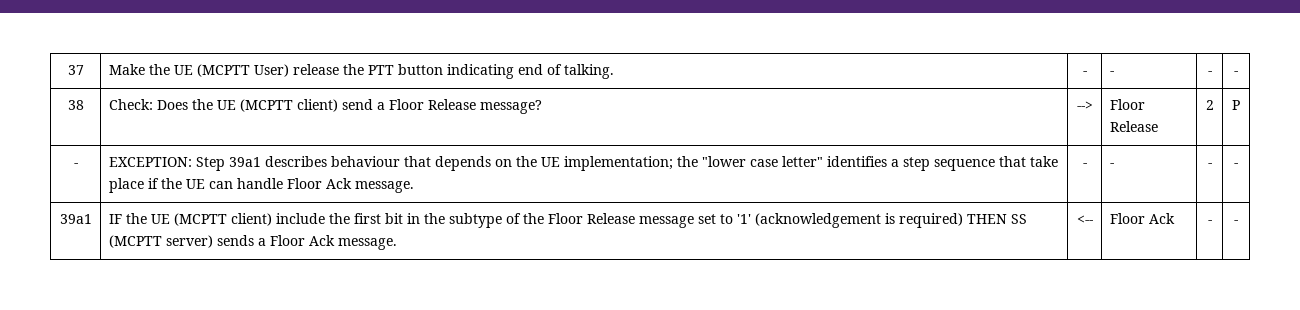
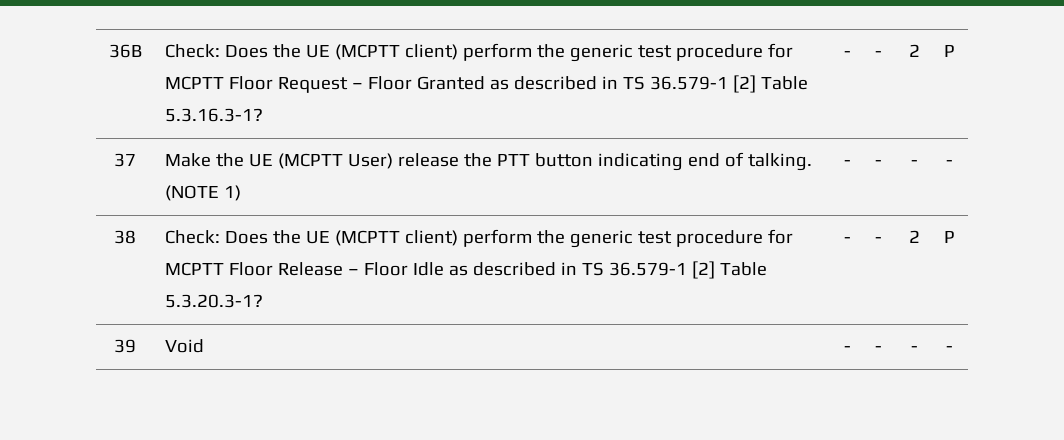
(67, 70) none -> [108,44,142,58] [164,43,793,62] [164,75,808,93] [164,108,263,122] [844,51,851,57] [874,51,882,57] [908,44,920,57] [944,45,955,57] 36B | Check: Does the UE (MCPTT client) perform the generic test procedure for MCPTT Floor Request – Floor Granted as described in TS 36.579-1 [2] Table 5.3.16.3-1? | - | - | 2 | P //
(614, 71) none -> [164,185,241,201] (NOTE 1)
[341,99,542,114] [1076,101,1093,110] [1109,99,1145,110] [1109,121,1158,132] [1205,100,1214,110] [1232,100,1240,110] [73,163,78,167] [108,156,1058,171] [108,178,414,193] [1082,163,1087,167] [1109,163,1114,167] [1207,163,1212,167] [1234,163,1238,167] [59,214,92,224] [108,213,1027,228] [108,235,397,250] [1076,215,1093,224] [1109,213,1175,224] send a Floor Release message? | --> | Floor Release | 2 | P // - | EXCEPTION: Step 39a1 describes behaviour that depends on the UE implementation; the "lower case letter" identifies a step sequence that take place if the UE can handle Floor Ack message. | - | - | - | - // 39a1 | IF the UE (MCPTT client) include the first bit in the subtype of the Floor Release message set to '1' (acknowledgement is required) THEN SS (MCPTT server) sends a Floor Ack message. | <-- | Floor Ack -> [462,229,793,248] [164,261,767,279] [164,294,263,308] [844,237,851,243] [874,237,882,243] [908,230,920,243] [944,231,955,243] [114,339,136,353] [164,339,204,353] [844,346,851,352] [874,346,882,352] perform the generic test procedure for MCPTT Floor Release – Floor Idle as described in TS 36.579-1 [2] Table 5.3.20.3-1? | - | - | 2 | P // 39 | Void | - | -

